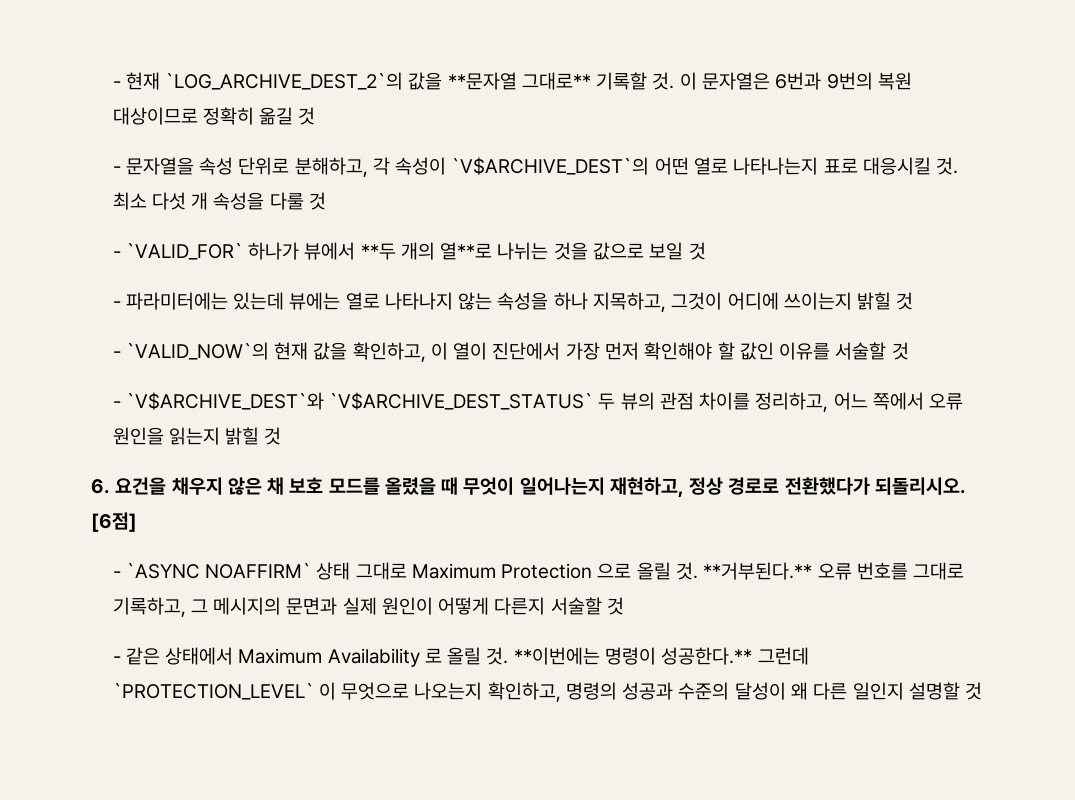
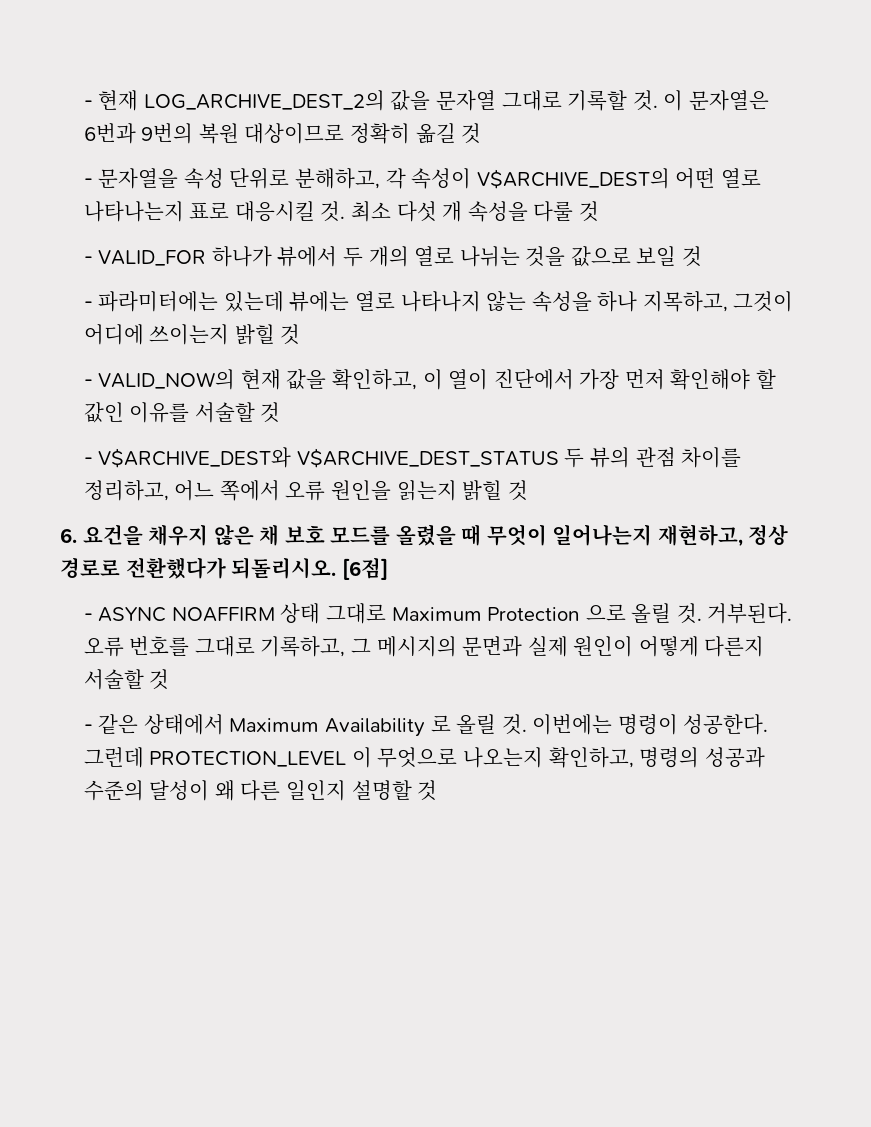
[165,72,591,90] `LOG_ARCHIVE_DEST_2`의 값을 **문자열 그대로** -> [143,90,562,111] LOG_ARCHIVE_DEST_2의 값을 문자열 그대로
[451,157,650,175] `V$ARCHIVE_DEST`의 -> [476,168,670,189] V$ARCHIVE_DEST의
[125,243,243,260] `VALID_FOR` -> [98,250,207,266] VALID_FOR
[360,242,493,260] **두 개의 열**로 -> [342,246,455,267] 두 개의 열로
[125,342,269,360] `VALID_NOW`의 -> [98,369,236,390] VALID_NOW의
[125,392,594,410] `V$ARCHIVE_DEST`와 `V$ARCHIVE_DEST_STATUS` -> [98,447,559,468] V$ARCHIVE_DEST와 V$ARCHIVE_DEST_STATUS
[125,563,312,579] `ASYNC NOAFFIRM` -> [98,607,275,622] ASYNC NOAFFIRM
[703,562,813,580] **거부된다.** -> [707,603,793,624] 거부된다.
[513,647,809,665] [112,683,314,700] **이번에는 명령이 성공한다.** 그런데 `PROTECTION_LEVEL` -> [532,714,769,735] [83,747,347,768] 이번에는 명령이 성공한다. 그런데 PROTECTION_LEVEL

